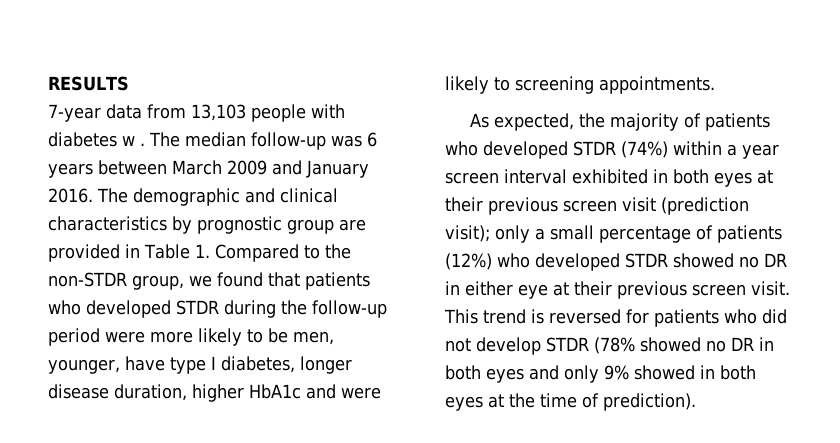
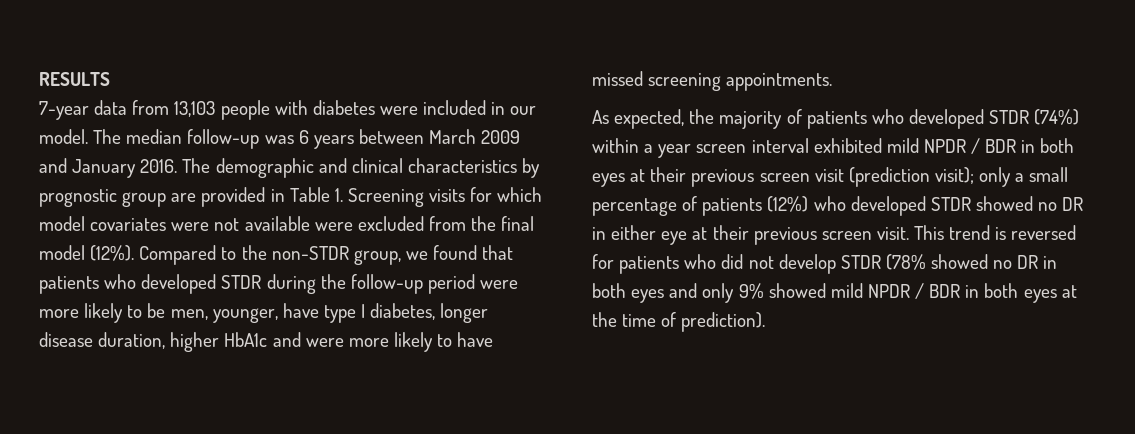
[122,136,145,146] w . -> [379,100,537,115] [39,129,88,144] were included in our model.
(210, 251) none -> [347,187,543,207] [39,216,535,231] [39,245,135,261] Screening visits for which model covariates were not available were excluded from the final model (12%).
[445,76,510,94] likely to -> [348,332,494,352] [592,71,643,86] more likely to have missed
(648, 176) none -> [886,138,1017,154] mild NPDR / BDR
(695, 372) none -> [830,283,961,299] mild NPDR / BDR

